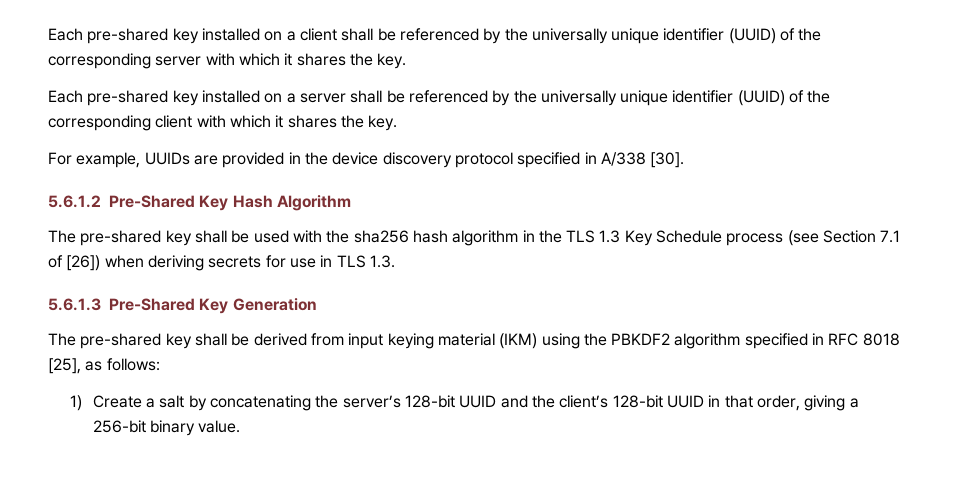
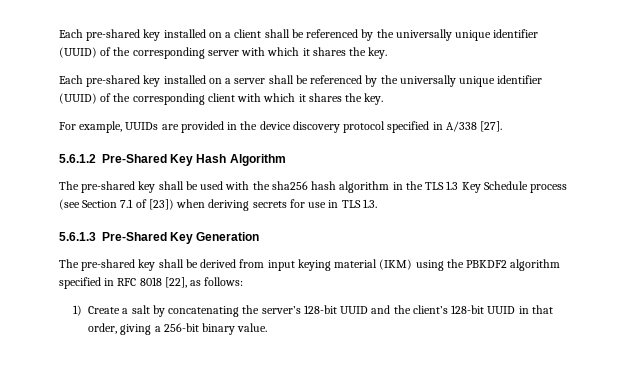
[650,152,685,168] [30]. -> [480,121,503,132] [27].
[66,255,101,271] [26]) -> [148,199,174,210] [23])
[48,358,81,374] [25], -> [164,277,187,288] [22],

